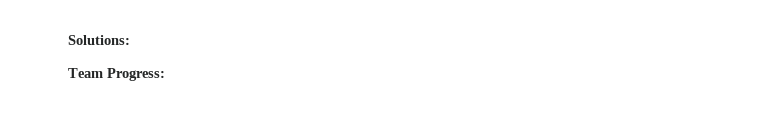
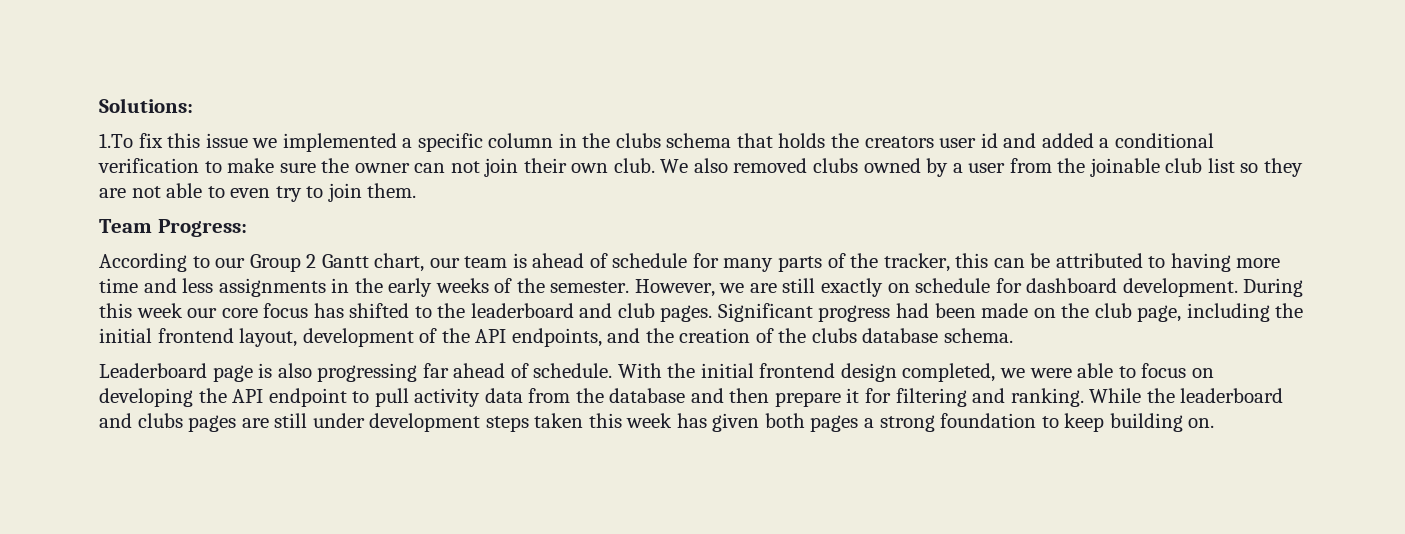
[68,68,165,81] Team Progress: -> [99,133,1214,152] [98,158,1303,177] [99,183,417,202] [99,219,247,237] [99,253,1281,272] [99,278,1304,297] [99,303,1304,322] [99,328,1014,347] [99,363,1214,382] [99,388,1284,407] [99,413,1215,432] 1.To fix this issue we implemented a specific column in the clubs schema that holds the creators user id and added a conditional verification to make sure the owner can not join their own club. We also removed clubs owned by a user from the joinable club list so they are not able to even try to join them. // Team Progress: // According to our Group 2 Gantt chart, our team is ahead of schedule for many parts of the tracker, this can be attributed to having more time and less assignments in the early weeks of the semester. However, we are still exactly on schedule for dashboard development. During this week our core focus has shifted to the leaderboard and club pages. Significant progress had been made on the club page, including the initial frontend layout, development of the API endpoints, and the creation of the clubs database schema. // Leaderboard page is also progressing far ahead of schedule. With the initial frontend design completed, we were able to focus on developing the API endpoint to pull activity data from the database and then prepare it for filtering and ranking. While the leaderboard and clubs pages are still under development steps taken this week has given both pages a strong foundation to keep building on.

